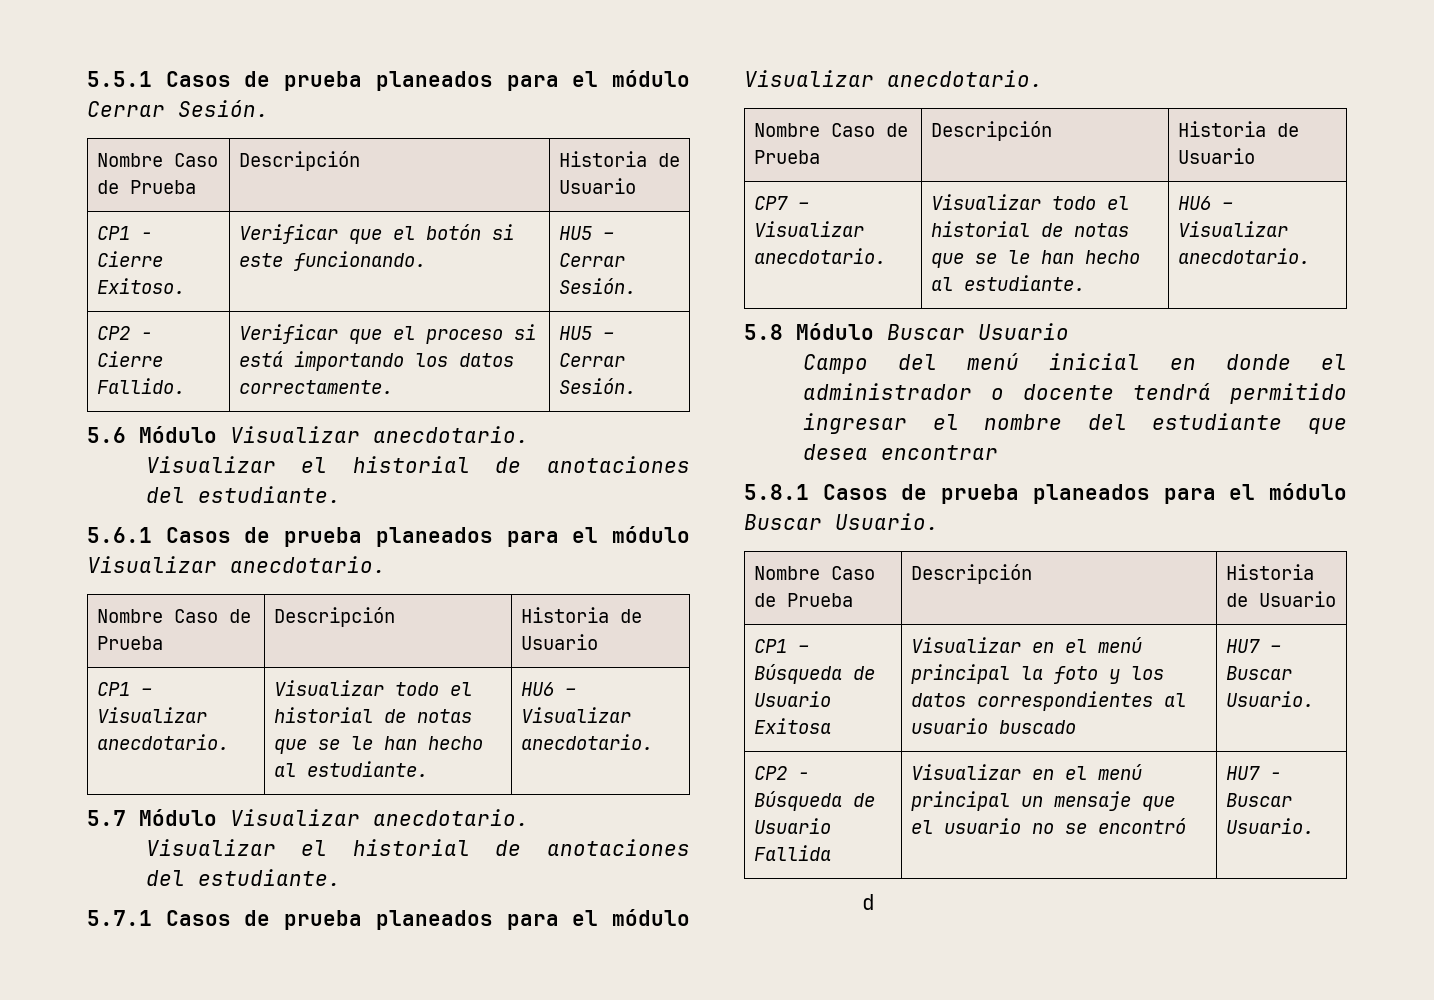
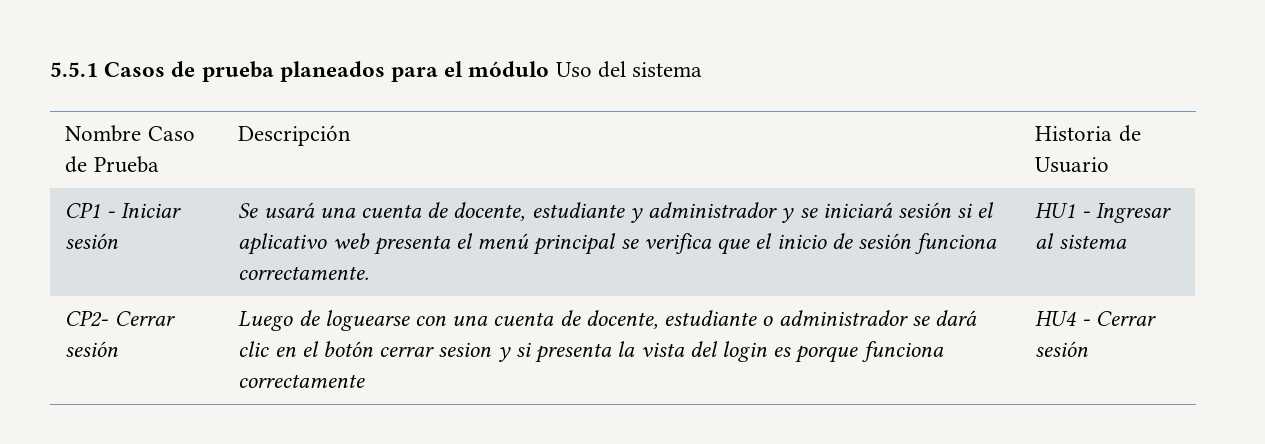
[87,100,269,117] Cerrar Sesión. -> [555,61,703,78] Uso del sistema
[96,251,163,267] [96,278,185,294] [238,224,514,244] [238,251,426,271] [558,226,614,240] [558,253,625,267] [558,278,636,294] [96,326,152,340] [96,351,163,367] [96,378,185,394] [238,324,536,344] [238,351,514,371] [238,380,393,394] [558,326,614,340] [558,353,625,367] [558,378,636,394] [87,426,529,443] [145,456,690,473] [145,486,341,503] [87,526,690,547] [87,556,386,573] [96,609,251,623] [96,636,163,650] [273,607,395,627] [520,607,642,623] [520,634,598,650] [96,682,152,696] [96,707,207,723] [96,734,229,750] [273,680,472,696] [273,707,472,723] [273,736,483,754] [273,761,428,777] [520,682,576,696] [520,707,631,723] [520,734,653,750] [87,809,529,826] [145,839,690,856] [145,869,341,886] [87,909,690,930] [744,70,1043,87] [753,123,908,137] [753,150,820,164] [930,121,1052,141] [1177,121,1299,137] [1177,148,1255,164] [753,196,809,210] [753,221,864,237] [753,248,886,264] [930,194,1129,210] [930,221,1129,237] [930,250,1140,268] [930,275,1085,291] [1177,196,1233,210] [1177,221,1288,237] [1177,248,1310,264] [744,323,1069,340] [802,353,1347,374] [802,383,1347,404] [802,413,1347,434] [802,444,998,460] [744,483,1347,504] [744,513,939,530] [753,566,875,580] [753,593,853,607] [910,564,1032,584] [1225,564,1314,580] [1225,591,1336,607] [753,639,809,653] [753,664,875,684] [753,691,831,707] [753,718,831,734] [910,637,1142,653] [910,664,1164,684] [910,691,1186,711] [910,718,1076,734] [1225,639,1281,653] [1225,666,1292,680] [1225,691,1314,707] [753,766,809,780] [753,791,875,811] [753,818,831,834] [753,845,831,861] [910,764,1142,780] [910,791,1175,811] [910,818,1186,834] [1225,766,1281,780] [1225,793,1292,807] [1225,818,1314,834] [861,894,875,910] Cierre Exitoso. | Verificar que el botón si este funcionando. | HU5 – Cerrar Sesión. // CP2 - Cierre Fallido. | Verificar que el proceso si está importando los datos correctamente. | HU5 – Cerrar Sesión. // 5.6 Módulo Visualizar anecdotario. // Visualizar el historial de anotaciones del estudiante. // 5.6.1 Casos de prueba planeados para el módulo Visualizar anecdotario. // Nombre Caso de Prueba | Descripción | Historia de Usuario // CP1 – Visualizar anecdotario. | Visualizar todo el historial de notas que se le han hecho al estudiante. | HU6 – Visualizar anecdotario. // 5.7 Módulo Visualizar anecdotario. // Visualizar el historial de anotaciones del estudiante. // 5.7.1 Casos de prueba planeados para el módulo Visualizar anecdotario. // Nombre Caso de Prueba | Descripción | Historia de Usuario // CP7 – Visualizar anecdotario. | Visualizar todo el historial de notas que se le han hecho al estudiante. | HU6 – Visualizar anecdotario. // 5.8 Módulo Buscar Usuario // Campo del menú inicial en donde el administrador o docente tendrá permitido ingresar el nombre del estudiante que desea encontrar // 5.8.1 Casos de prueba planeados para el módulo Buscar Usuario. // Nombre Caso de Prueba | Descripción | Historia de Usuario // CP1 – Búsqueda de Usuario Exitosa | Visualizar en el menú principal la foto y los datos correspondientes al usuario buscado | HU7 – Buscar Usuario. // CP2 - Búsqueda de Usuario Fallida | Visualizar en el menú principal un mensaje que el usuario no se encontró | HU7 - Buscar Usuario. // d -> [120,203,181,218] [65,233,119,249] [238,202,995,223] [238,233,998,255] [238,266,370,280] [1035,203,1171,223] [1035,233,1127,249] [65,310,175,327] [65,341,119,357] [238,310,977,331] [238,341,944,363] [238,374,366,388] [1035,311,1156,326] [1035,341,1089,357] Iniciar sesión | Se usará una cuenta de docente, estudiante y administrador y se iniciará sesión si el aplicativo web presenta el menú principal se verifica que el inicio de sesión funciona correctamente. | HU1 - Ingresar al sistema // CP2- Cerrar sesión | Luego de loguearse con una cuenta de docente, estudiante o administrador se dará clic en el botón cerrar sesion y si presenta la vista del login es porque funciona correctamente | HU4 - Cerrar sesión

